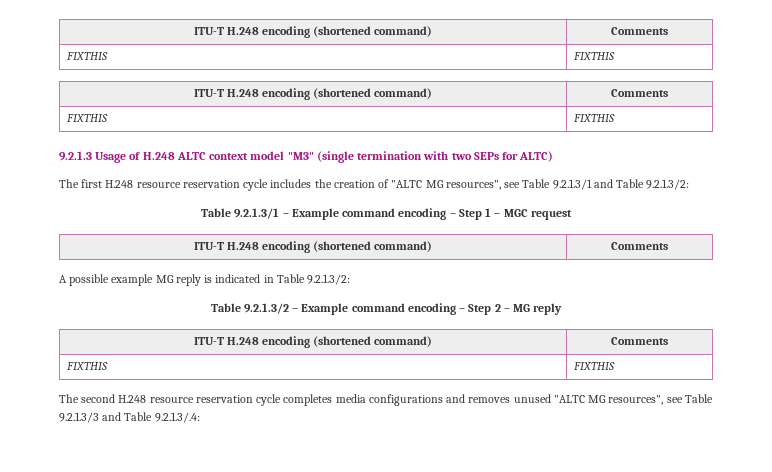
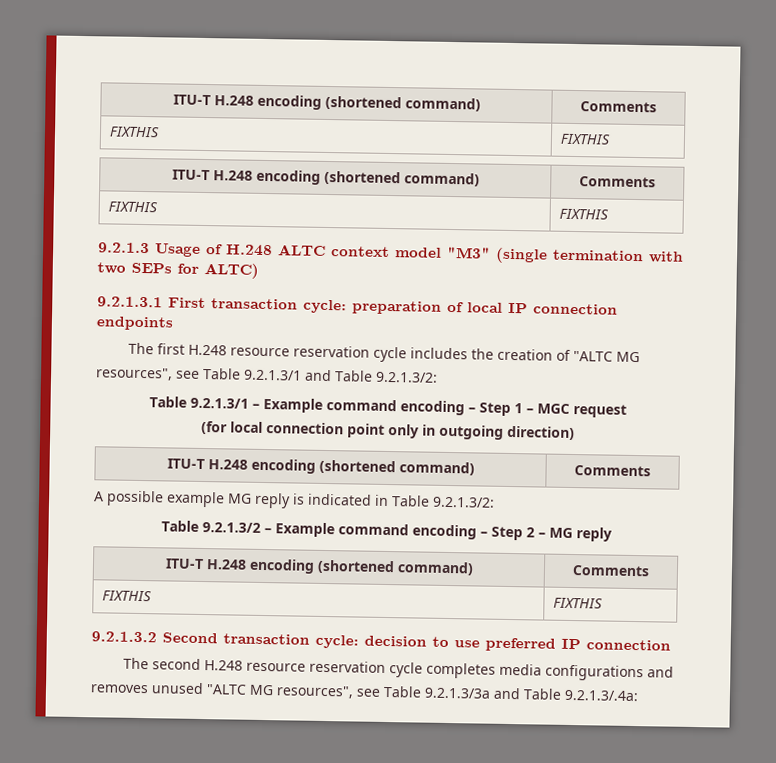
(554, 156) none -> [97,296,618,315] [96,316,174,331] // 9.2.1.3.1 First transaction cycle: preparation of local IP connection endpoints
(572, 215) none -> [201,420,575,441] // (for local connection point only in outgoing direction)
(616, 366) none -> [91,631,671,652] // 9.2.1.3.2 Second transaction cycle: decision to use preferred IP connection
[59,412,200,423] 9.2.1.3/3 and Table 9.2.1.3/.4: -> [424,687,639,702] 9.2.1.3/3a and Table 9.2.1.3/.4a:

